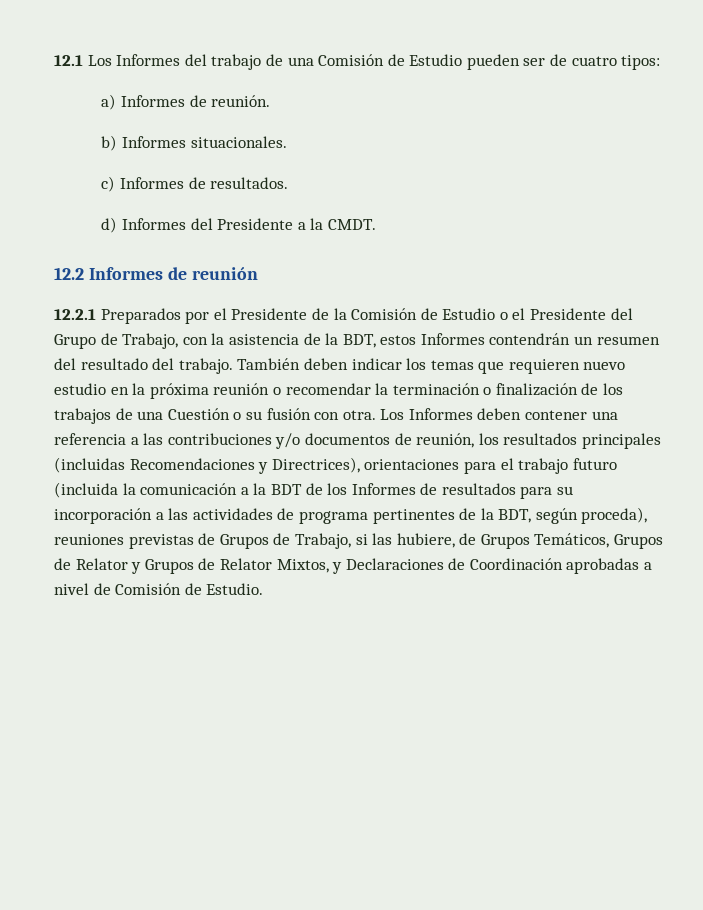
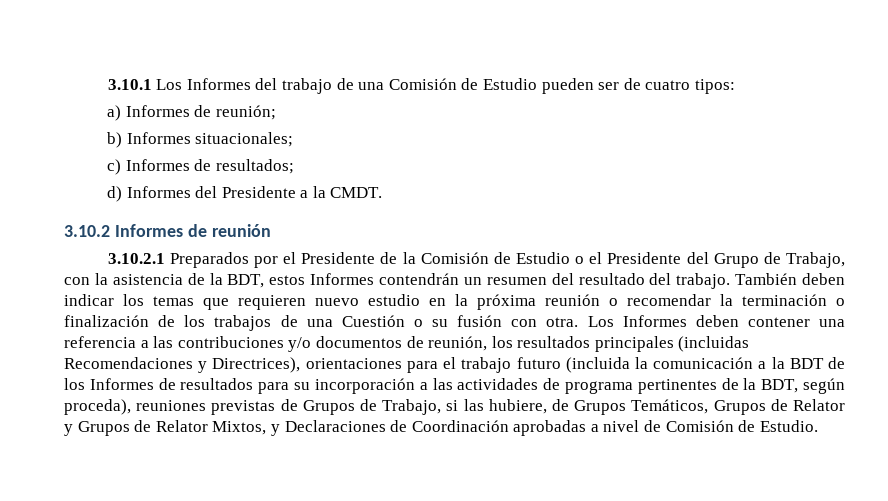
[54,55,83,66] 12.1 -> [107,79,152,90] 3.10.1
[211,95,271,107] reunión. -> [215,105,276,120] reunión;
[190,136,287,148] situacionales. -> [195,132,294,147] situacionales;
[210,177,289,189] resultados. -> [215,159,294,174] resultados;
[54,267,84,280] 12.2 -> [64,225,110,237] 3.10.2
[54,309,96,320] 12.2.1 -> [107,253,165,264] 3.10.2.1

